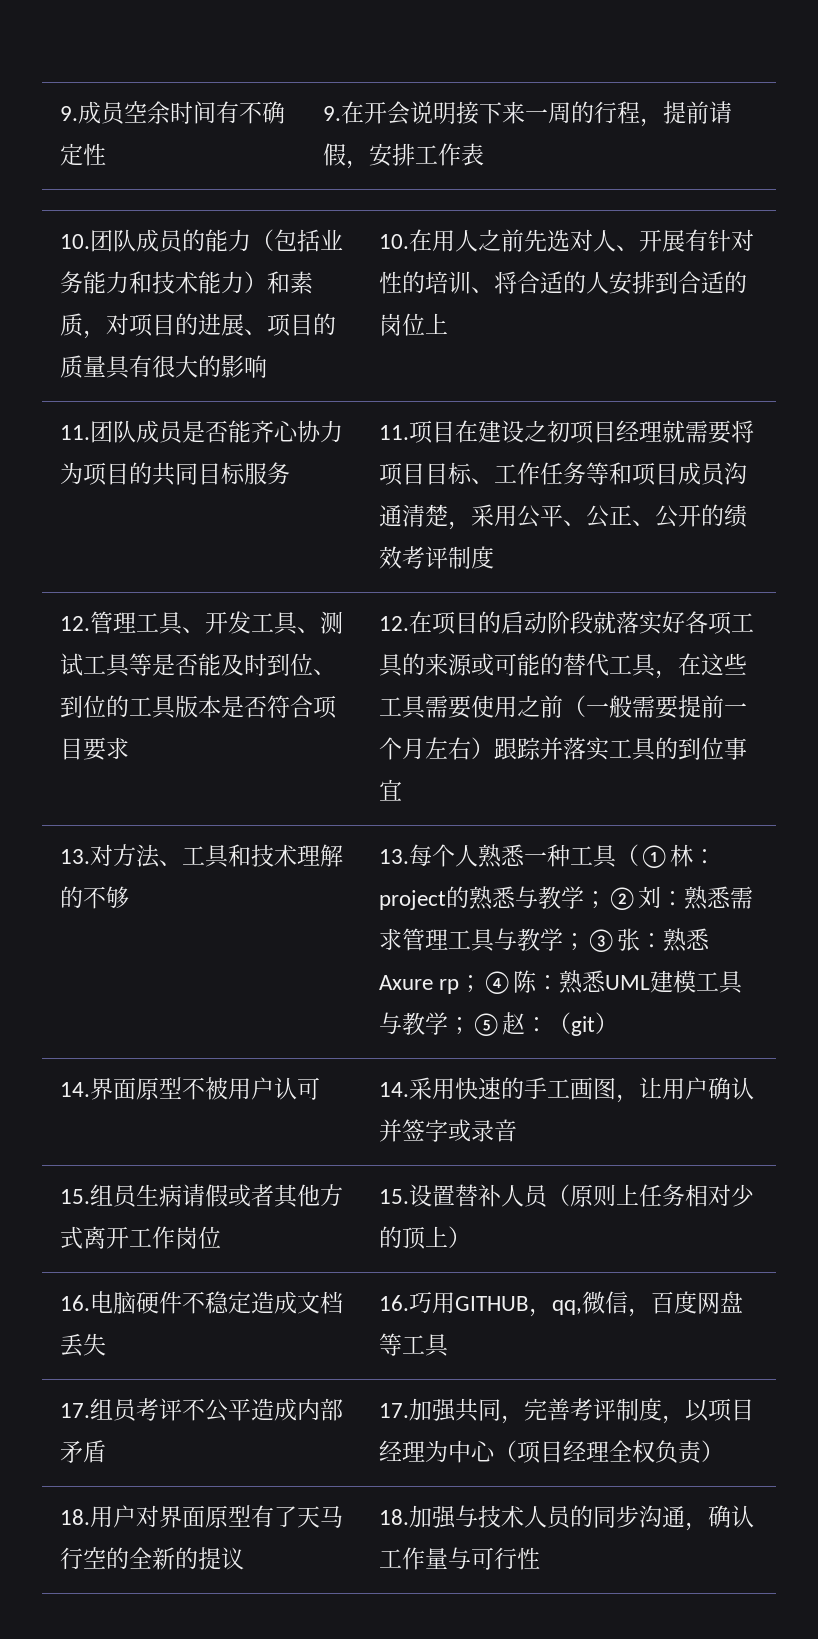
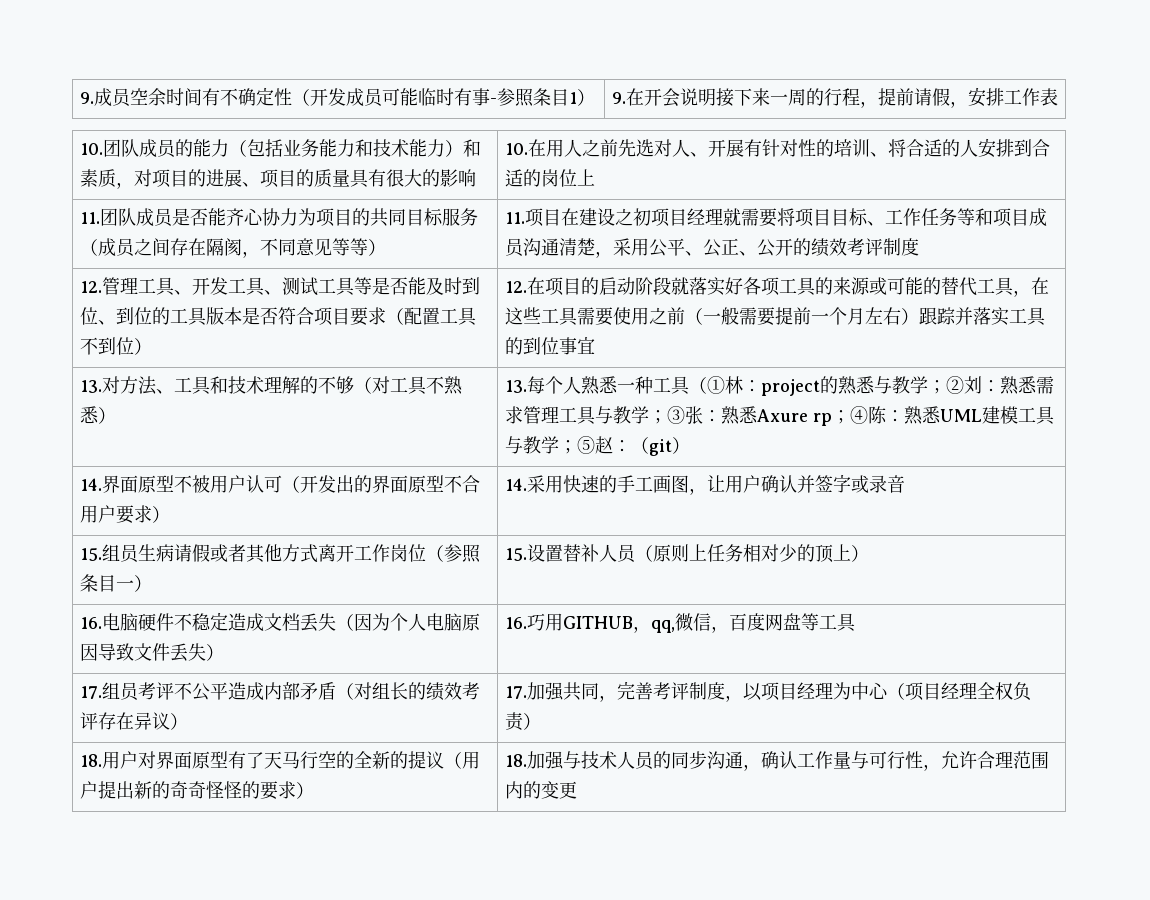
(106, 154) none -> [291,88,595,107] （开发成员可能临时有事-参照条目1）
(290, 473) none -> [79,238,386,258] （成员之间存在隔阂，不同意见等等）
(129, 748) none -> [385,307,477,326] [79,337,152,355] （配置工具不到位）
(129, 897) none -> [353,376,463,395] [79,406,116,424] （对工具不熟悉）
(320, 1088) none -> [281,475,480,493] [79,505,170,524] （开发出的界面原型不合用户要求）
(221, 1237) none -> [425,544,481,563] [79,574,152,592] （参照条目一）
(106, 1344) none -> [335,613,480,631] [79,643,224,662] （因为个人电脑原因导致文件丢失）
(106, 1451) none -> [335,682,480,701] [79,712,188,730] （对组长的绩效考评存在异议）
(244, 1558) none -> [443,751,480,769] [79,781,314,800] （用户提出新的奇奇怪怪的要求）
(540, 1558) none -> [922,751,1049,771] [504,781,577,799] ，允许合理范围内的变更

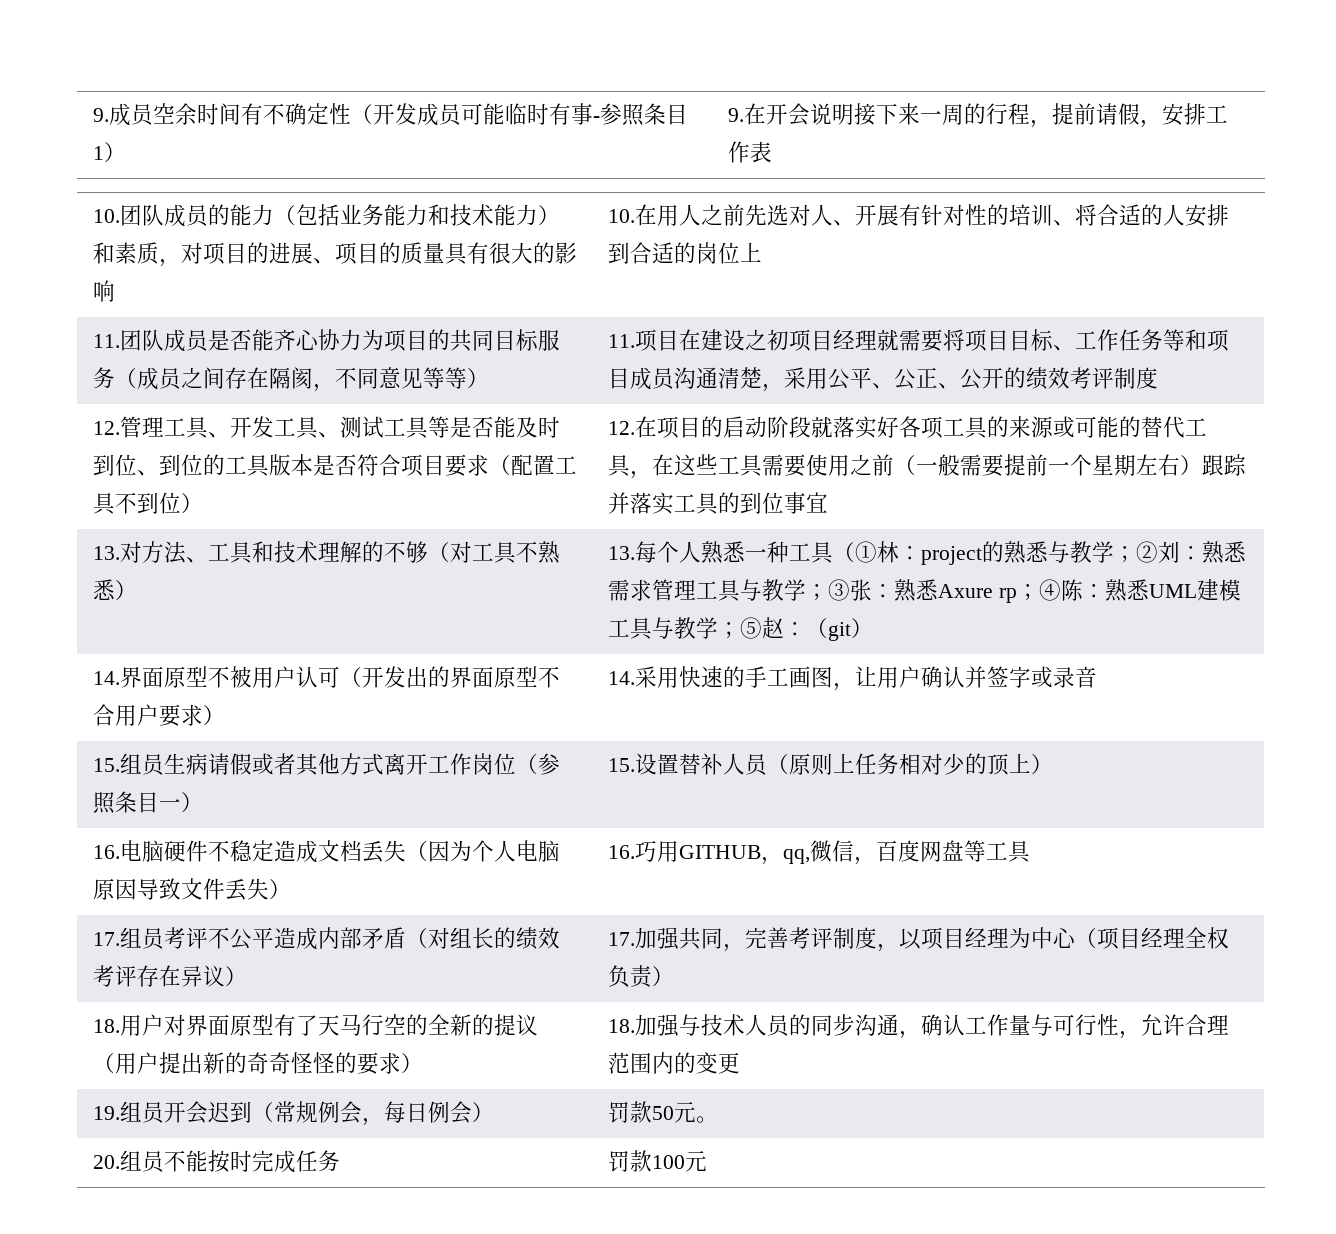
[846,308,865,325] 月 -> [1091,454,1136,476] 星期
(577, 790) none -> [92,1101,494,1126] [607,1101,718,1123] [92,1150,340,1173] [607,1150,707,1172] // 19.组员开会迟到（常规例会，每日例会） | 罚款50元。 // 20.组员不能按时完成任务 | 罚款100元

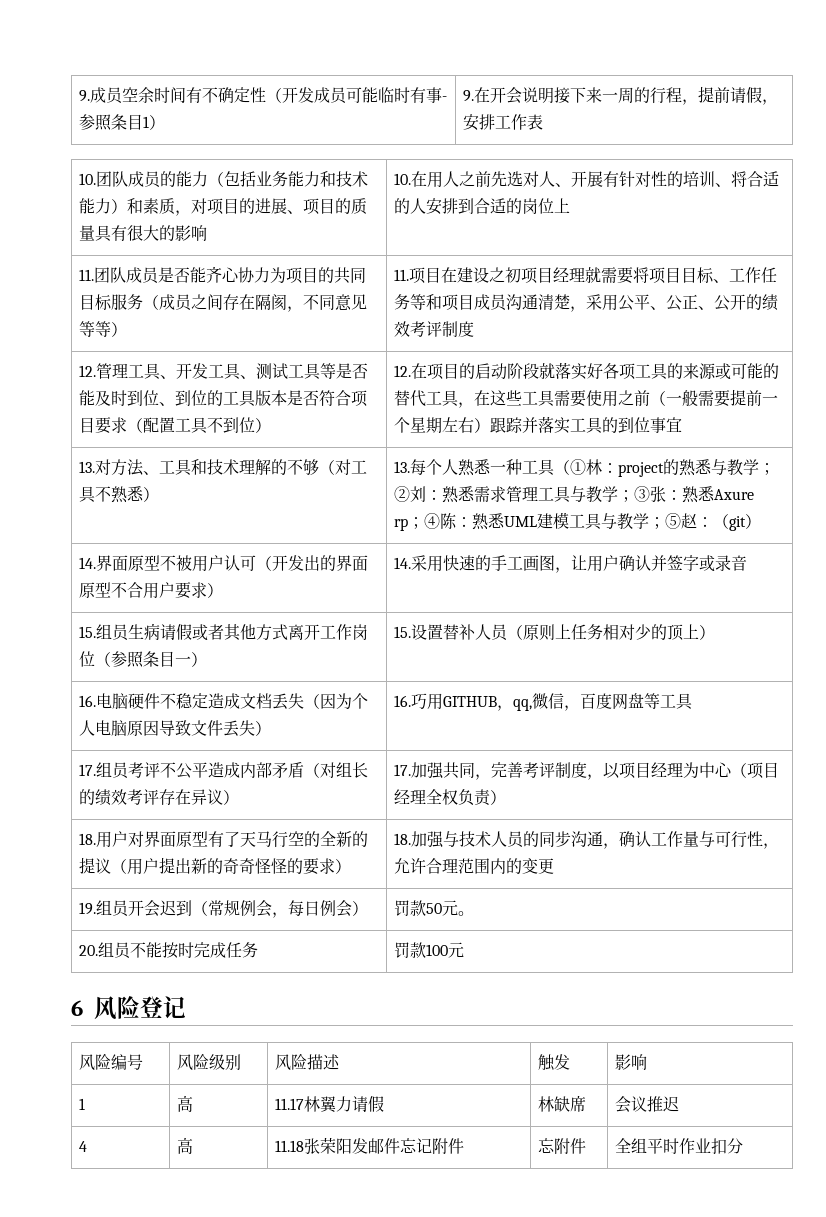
(707, 1161) none -> [71,996,186,1020] [79,1054,144,1071] [177,1054,242,1071] [275,1054,341,1071] [538,1054,571,1071] [615,1054,648,1070] [79,1098,86,1110] [177,1095,194,1112] [275,1096,385,1113] [538,1095,587,1112] [615,1096,680,1113] [79,1141,88,1152] [177,1137,194,1154] [275,1137,465,1155] [538,1138,587,1155] [615,1138,744,1154] // 6风险登记 // 风险编号 | 风险级别 | 风险描述 | 触发 | 影响 // 1 | 高 | 11.17林翼力请假 | 林缺席 | 会议推迟 // 4 | 高 | 11.18张荣阳发邮件忘记附件 | 忘附件 | 全组平时作业扣分

